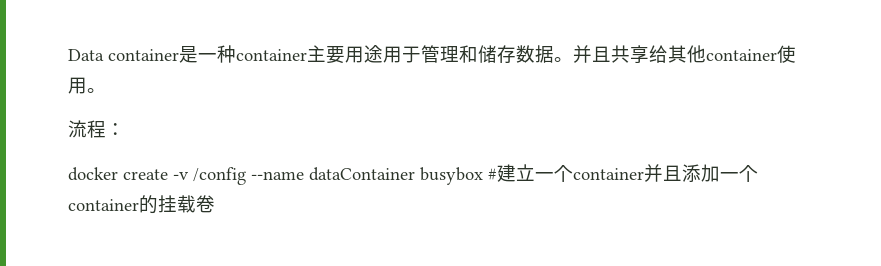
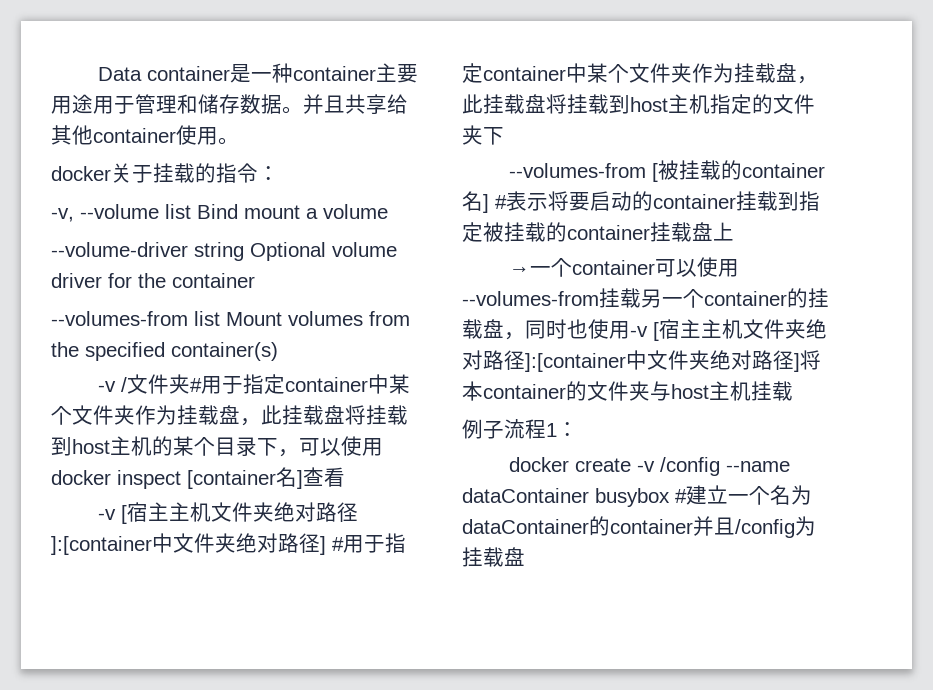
[68,120,106,138] 流程 -> [51,163,279,183] [51,204,388,222] [51,242,397,261] [51,273,255,288] [51,311,410,326] [51,342,278,361] [97,374,410,394] [51,405,408,426] [51,436,383,457] [51,467,345,489] [97,502,358,524] [51,533,406,555] [462,63,818,84] [462,94,815,114] [462,125,504,145] [508,160,825,182] [462,191,820,213] [462,222,734,242] [508,257,739,277] [462,288,829,308] [462,319,827,341] [462,350,821,372] [462,381,793,401] [462,419,557,439] docker关于挂载的指令： // -v, --volume list Bind mount a volume // --volume-driver string Optional volume driver for the container // --volumes-from list Mount volumes from the specified container(s) // -v /文件夹#用于指定container中某个文件夹作为挂载盘，此挂载盘将挂载到host主机的某个目录下，可以使用docker inspect [container名]查看 // -v [宿主主机文件夹绝对路径]:[container中文件夹绝对路径] #用于指定container中某个文件夹作为挂载盘，此挂载盘将挂载到host主机指定的文件夹下 // --volumes-from [被挂载的container名] #表示将要启动的container挂载到指定被挂载的container挂载盘上 // →一个container可以使用--volumes-from挂载另一个container的挂载盘，同时也使用-v [宿主主机文件夹绝对路径]:[container中文件夹绝对路径]将本container的文件夹与host主机挂载 // 例子流程1
[573,164,758,182] [68,195,215,214] container并且添加一个container的挂载卷 -> [770,485,812,505] [462,516,816,538] [462,547,525,567] 名为dataContainer的container并且/config为挂载盘

